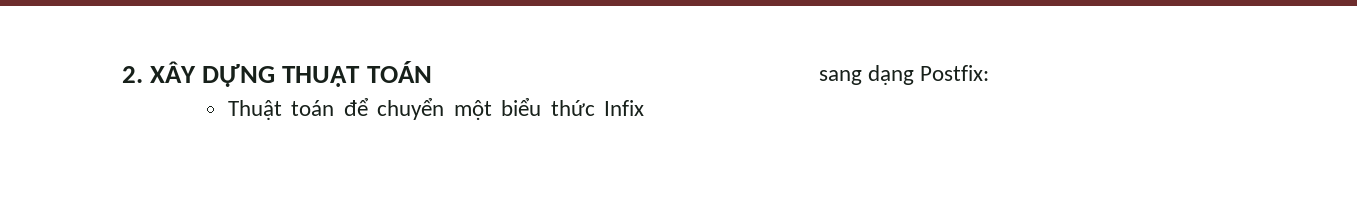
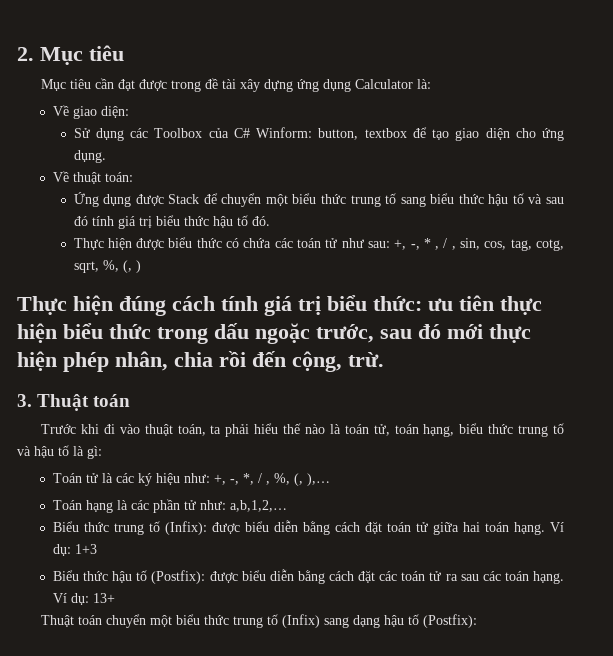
[150,61,432,87] [227,100,335,120] XÂY DỰNG THUẬT TOÁN // Thuật toán -> [40,45,124,65] [41,78,432,92] [52,105,129,119] [73,127,565,141] [73,150,106,163] [52,171,133,184] [73,192,200,207] Mục tiêu // Mục tiêu cần đạt được trong đề tài xây dựng ứng dụng Calculator là: // Về giao diện: // Sử dụng các Toolbox của C# Winform: button, textbox để tạo giao diện cho ứng dụng. // Về thuật toán: // Ứng dụng được Stack
[604,100,644,116] [818,65,990,85] Infix sang dạng Postfix: -> [350,193,565,207] [73,215,270,229] [73,237,564,251] [73,260,141,273] [17,295,542,316] [17,323,531,344] [17,351,384,372] [17,394,131,411] [41,423,565,437] [17,445,102,459] [52,473,330,486] [52,499,287,513] [52,520,565,535] [52,544,97,556] [52,569,564,584] [52,593,115,605] [41,614,478,628] trung tố sang biểu thức hậu tố và sau đó tính giá trị biểu thức hậu tố đó. // Thực hiện được biểu thức có chứa các toán tử như sau: +, -, * , / , sin, cos, tag, cotg, sqrt, %, (, ) // Thực hiện đúng cách tính giá trị biểu thức: ưu tiên thực hiện biểu thức trong dấu ngoặc trước, sau đó mới thực hiện phép nhân, chia rồi đến cộng, trừ. // 3. Thuật toán // Trước khi đi vào thuật toán, ta phải hiểu thế nào là toán tử, toán hạng, biểu thức trung tố và hậu tố là gì: // Toán tử là các ký hiệu như: +, -, *, / , %, (, ),… // Toán hạng là các phần tử như: a,b,1,2,… // Biểu thức trung tố (Infix): được biểu diễn bằng cách đặt toán tử giữa hai toán hạng. Ví dụ: 1+3 // Biểu thức hậu tố (Postfix): được biểu diễn bằng cách đặt các toán tử ra sau các toán hạng. Ví dụ: 13+ // Thuật toán chuyển một biểu thức trung tố (Infix) sang dạng hậu tố (Postfix):

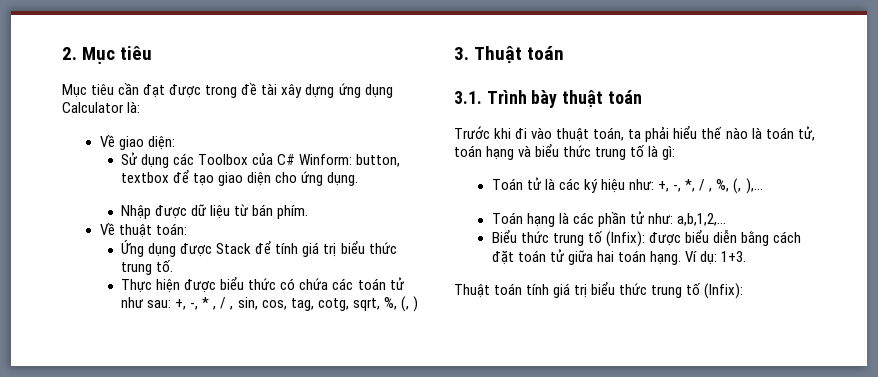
(106, 156) none -> [121,204,309,219] // Nhập được dữ liệu từ bán phím.
[221,193,565,207] [73,215,270,229] chuyển một biểu thức trung tố sang biểu thức hậu tố và sau đó tính giá trị biểu thức hậu tố đó. -> [275,241,397,257] [121,259,174,275] tính giá trị biểu thức trung tố.
[17,295,542,316] [17,323,531,344] [17,351,384,372] [17,394,90,411] Thực hiện đúng cách tính giá trị biểu thức: ưu tiên thực hiện biểu thức trong dấu ngoặc trước, sau đó mới thực hiện phép nhân, chia rồi đến cộng, trừ. // 3. Thuật -> [454,46,565,64] [454,90,604,108] 3. Thuật toán // 3.1. Trình bày thuật
[423,423,565,437] [17,445,69,458] hạng, biểu thức trung tố và hậu tố -> [486,144,646,160] hạng và biểu thức trung tố
[74,544,97,554] [52,569,564,584] [52,593,115,605] [41,614,478,628] 1+3 // Biểu thức hậu tố (Postfix): được biểu diễn bằng cách đặt các toán tử ra sau các toán hạng. Ví dụ: 13+ // Thuật toán chuyển một biểu thức trung tố (Infix) sang dạng hậu tố (Postfix): -> [721,251,747,262] [454,282,744,299] 1+3. // Thuật toán tính giá trị biểu thức trung tố (Infix):

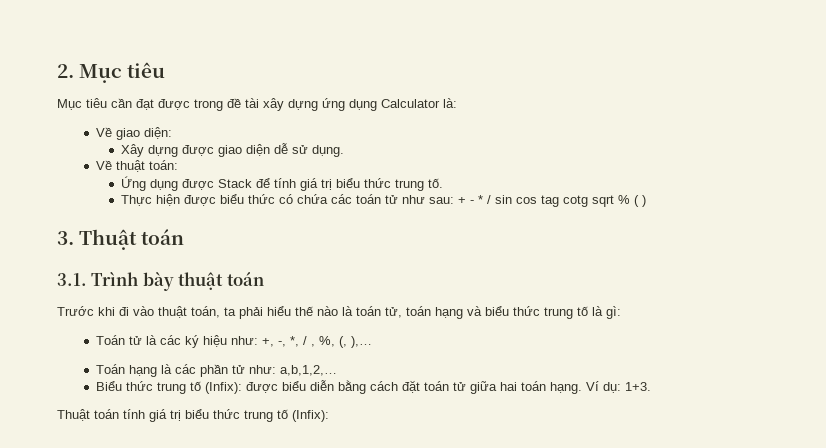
[121,152,401,168] [121,170,359,186] [121,204,309,219] Sử dụng các Toolbox của C# Winform: button, textbox để tạo giao diện cho ứng dụng. // Nhập được dữ liệu từ bán phím. -> [120,143,344,157] Xây dựng được giao diện dễ sử dụng.
[175,296,409,312] +, -, * , / , sin, cos, tag, cotg, sqrt, %, (, -> [457,195,639,207] + - * / sin cos tag cotg sqrt % (

